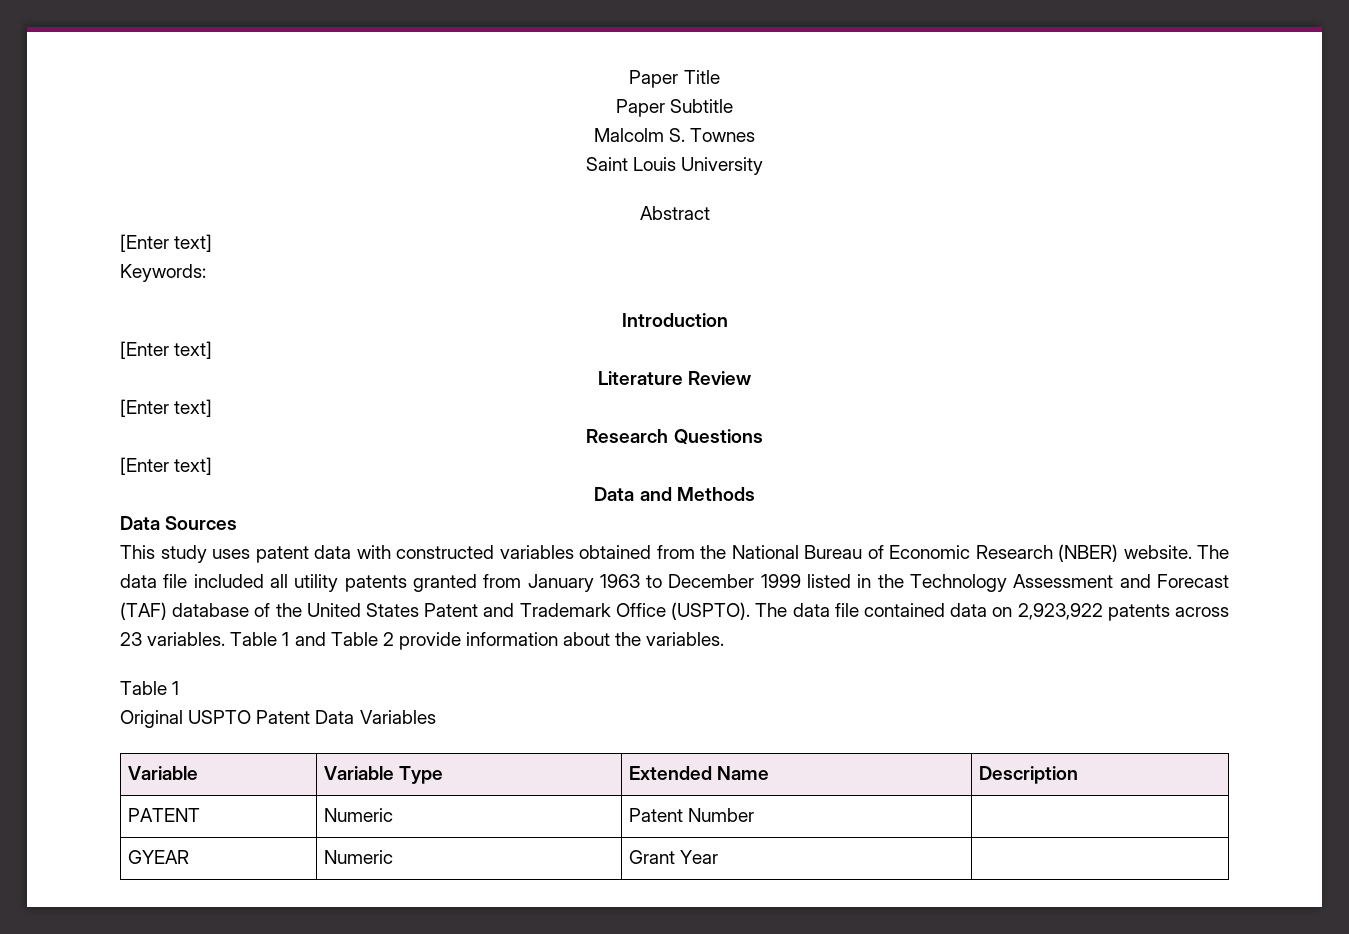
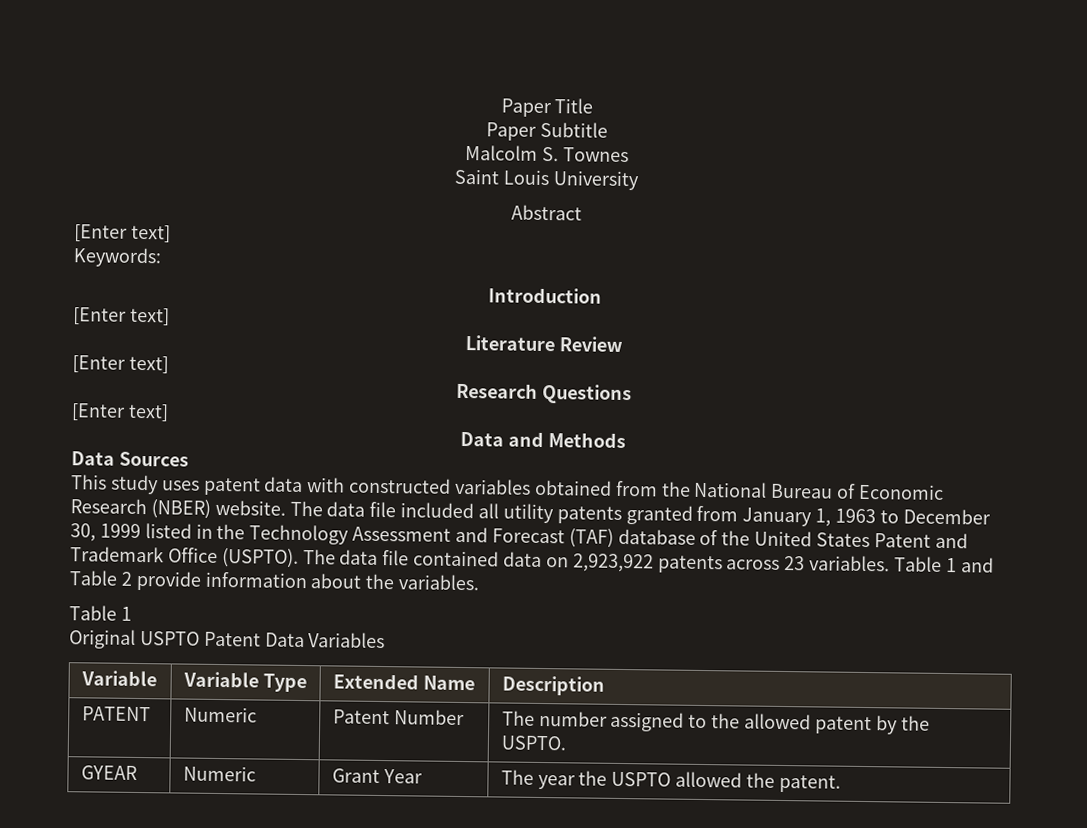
(594, 583) none -> [815,508,832,527] 1,
(755, 581) none -> [70,523,96,542] 30,
[128,850,190,864] [324,850,394,864] [629,850,719,864] // GYEAR | Numeric | Grant Year | -> [501,710,930,735] [500,735,567,751] [80,765,137,780] [182,765,256,782] [331,768,423,784] [500,769,841,793] The number assigned to the allowed patent by the USPTO. // GYEAR | Numeric | Grant Year | The year the USPTO allowed the patent.

